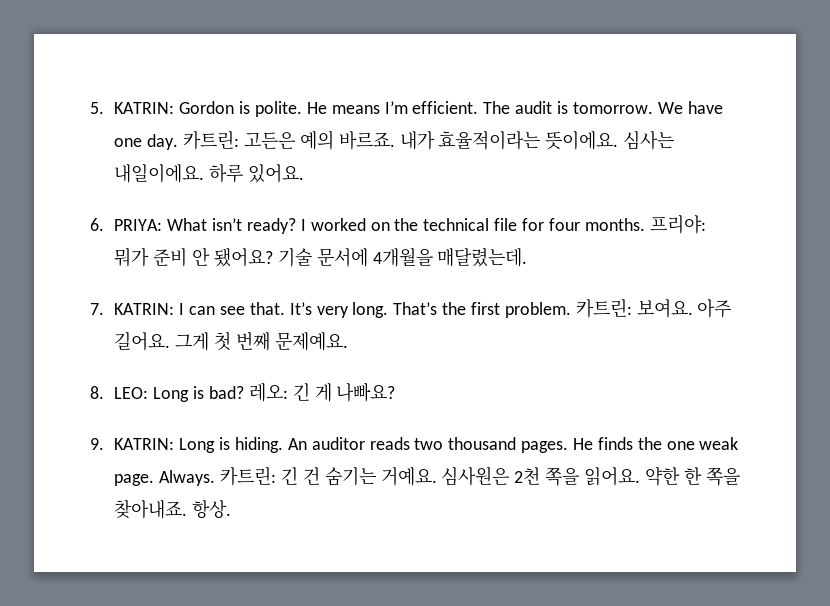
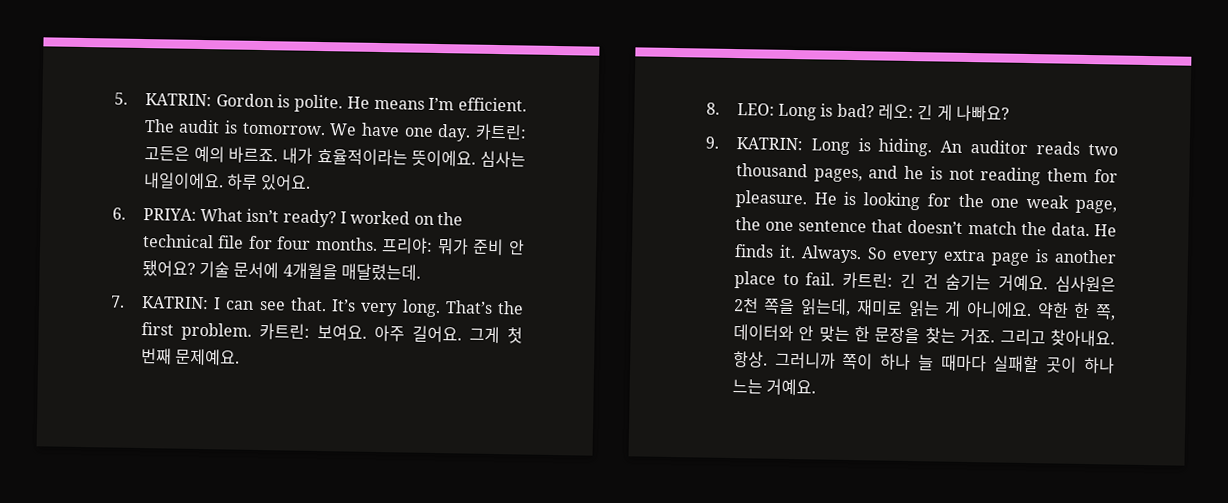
[521,437,739,453] [114,470,216,486] pages. He finds the one weak page. Always. -> [813,165,1118,186] [734,190,1117,214] [734,217,1117,237] [733,244,1117,267] [733,271,836,289] pages, and he is not reading them for pleasure. He is looking for the one weak page, the one sentence that doesn’t match the data. He finds it. Always. So every extra page is another place to fail.
[584,466,740,486] [114,499,232,519] 읽어요. 약한 한 쪽을 찾아내죠. 항상. -> [800,298,1116,321] [732,324,1115,347] [732,351,1115,374] [731,378,817,396] 읽는데, 재미로 읽는 게 아니에요. 약한 한 쪽, 데이터와 안 맞는 한 문장을 찾는 거죠. 그리고 찾아내요. 항상. 그러니까 쪽이 하나 늘 때마다 실패할 곳이 하나 느는 거예요.

